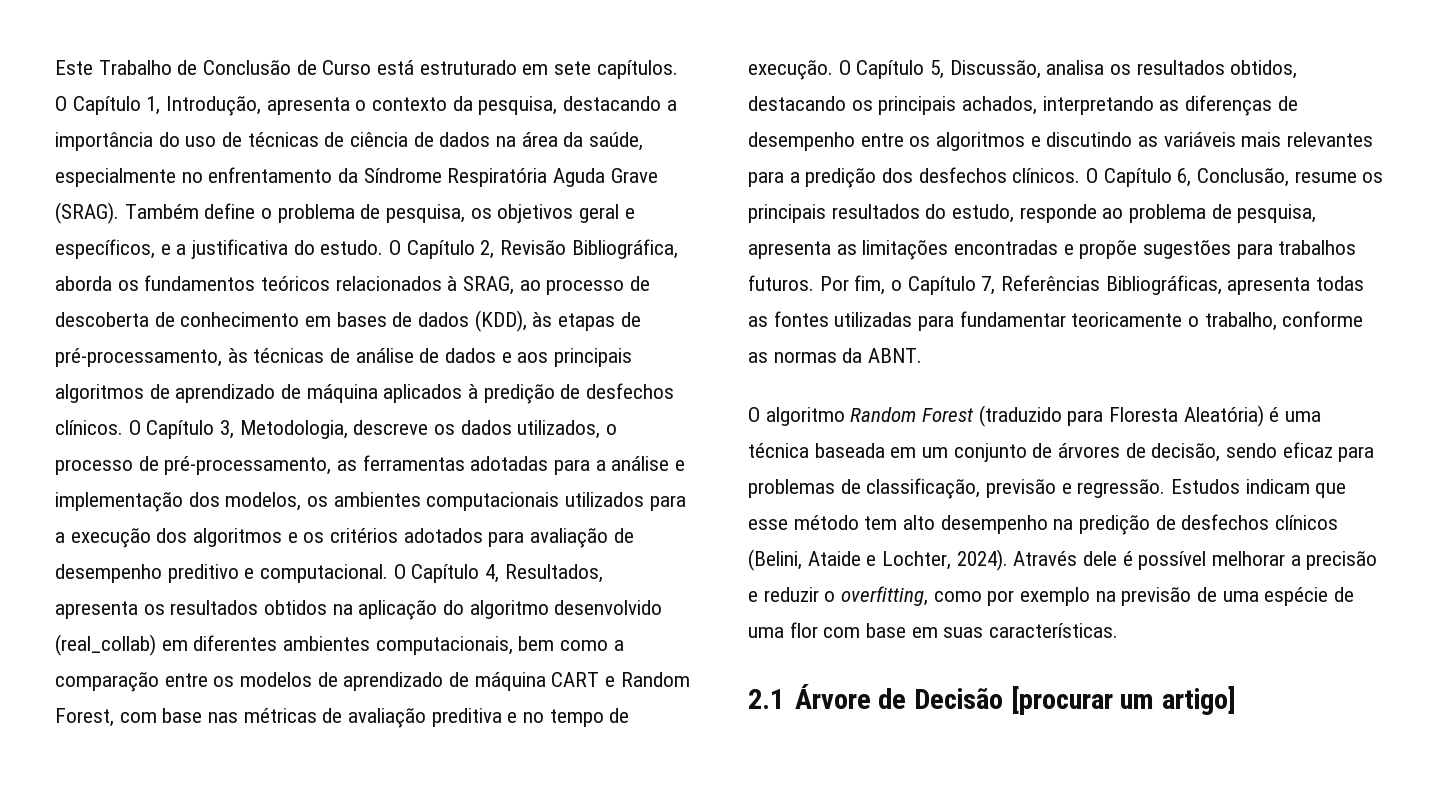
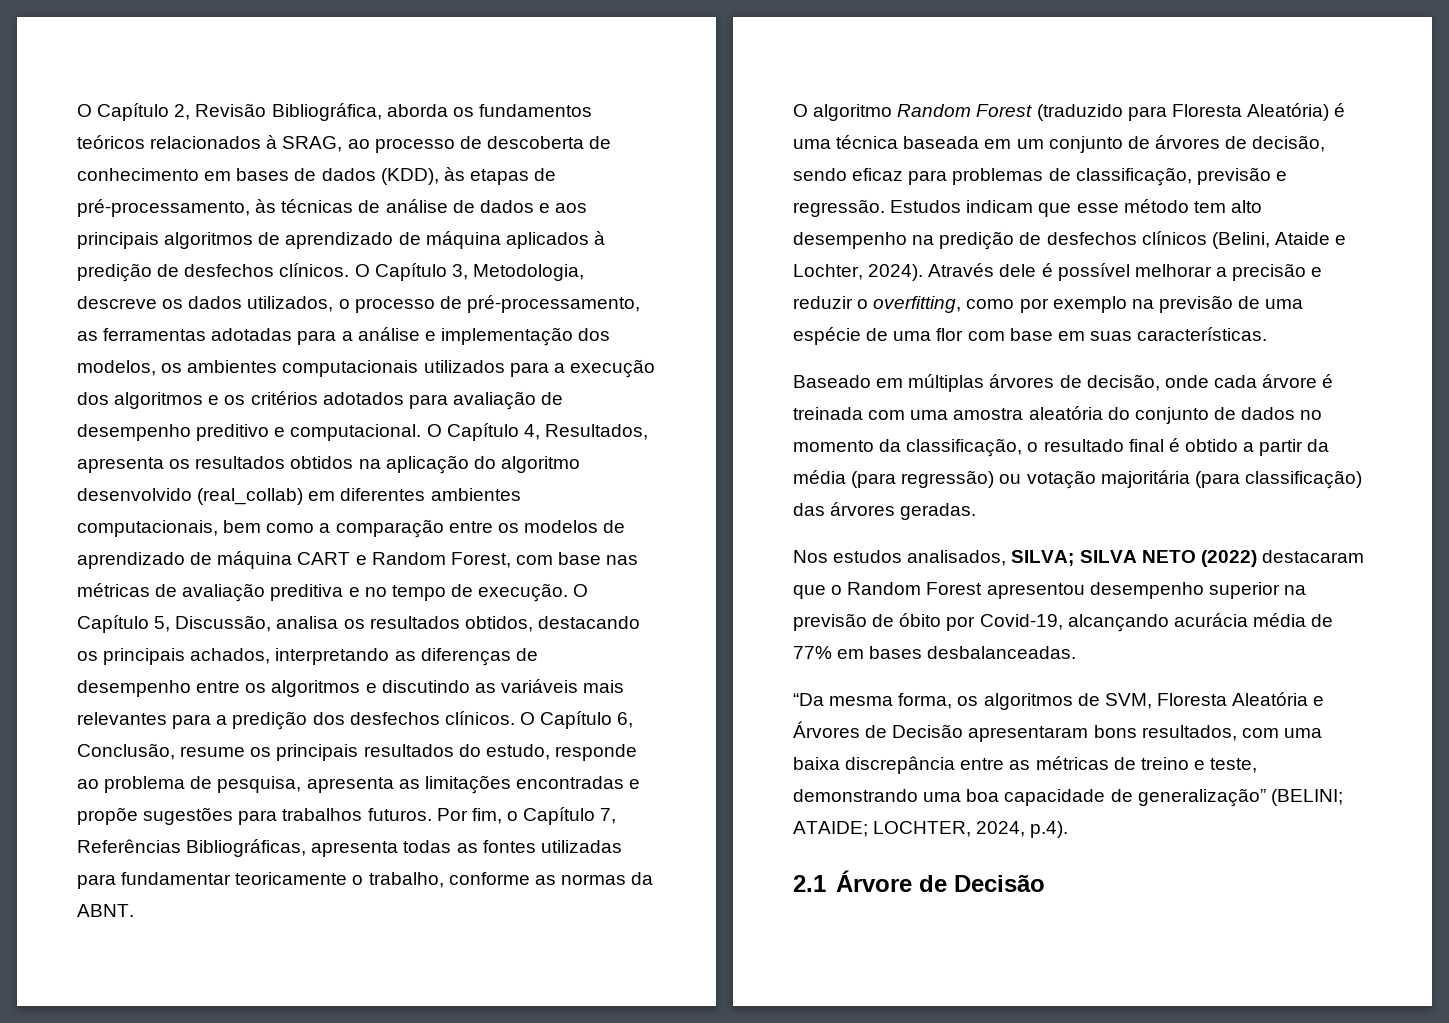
[55,60,678,79] [55,96,677,116] [55,132,644,151] [55,167,658,187] [55,202,635,224] [55,239,384,259] Este Trabalho de Conclusão de Curso está estruturado em sete capítulos. O Capítulo 1, Introdução, apresenta o contexto da pesquisa, destacando a importância do uso de técnicas de ciência de dados na área da saúde, especialmente no enfrentamento da Síndrome Respiratória Aguda Grave (SRAG). Também define o problema de pesquisa, os objetivos geral e específicos, e a justificativa do estudo. -> (77, 110) none
(1119, 630) none -> [793,374,1334,392] [793,406,1323,424] [793,438,1330,457] [793,470,1362,489] [793,502,977,520] [793,550,1364,567] [793,582,1306,599] [793,613,1334,632] [793,646,1077,659] [793,692,1325,710] [793,721,1322,742] [793,756,1258,774] [793,788,1343,807] [793,821,1069,838] // Baseado em múltiplas árvores de decisão, onde cada árvore é treinada com uma amostra aleatória do conjunto de dados no momento da classificação, o resultado final é obtido a partir da média (para regressão) ou votação majoritária (para classificação) das árvores geradas. // Nos estudos analisados, SILVA; SILVA NETO (2022) destacaram que o Random Forest apresentou desempenho superior na previsão de óbito por Covid-19, alcançando acurácia média de 77% em bases desbalanceadas. // “Da mesma forma, os algoritmos de SVM, Floresta Aleatória e Árvores de Decisão apresentaram bons resultados, com uma baixa discrepância entre as métricas de treino e teste, demonstrando uma boa capacidade de generalização” (BELINI; ATAIDE; LOCHTER, 2024, p.4).
[1010,686,1236,715] [procurar um artigo] -> (1045, 883) none

